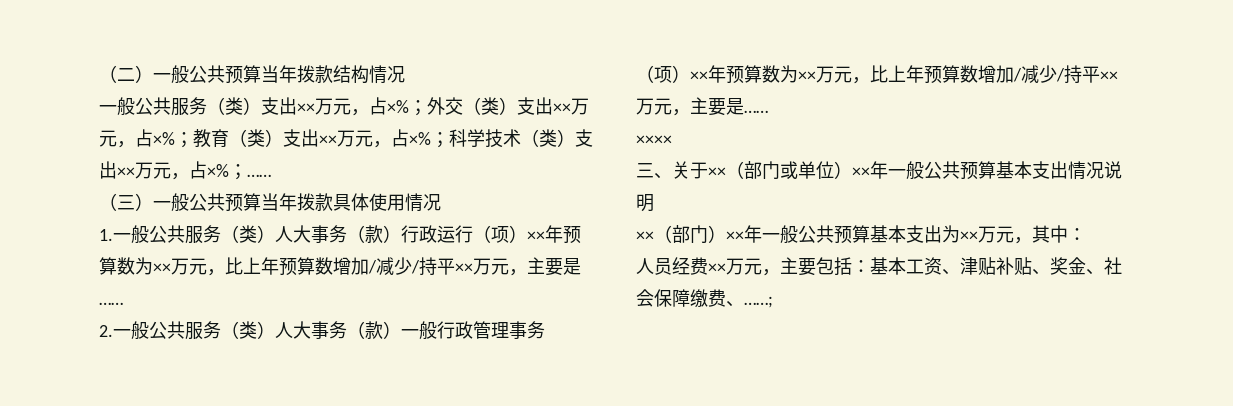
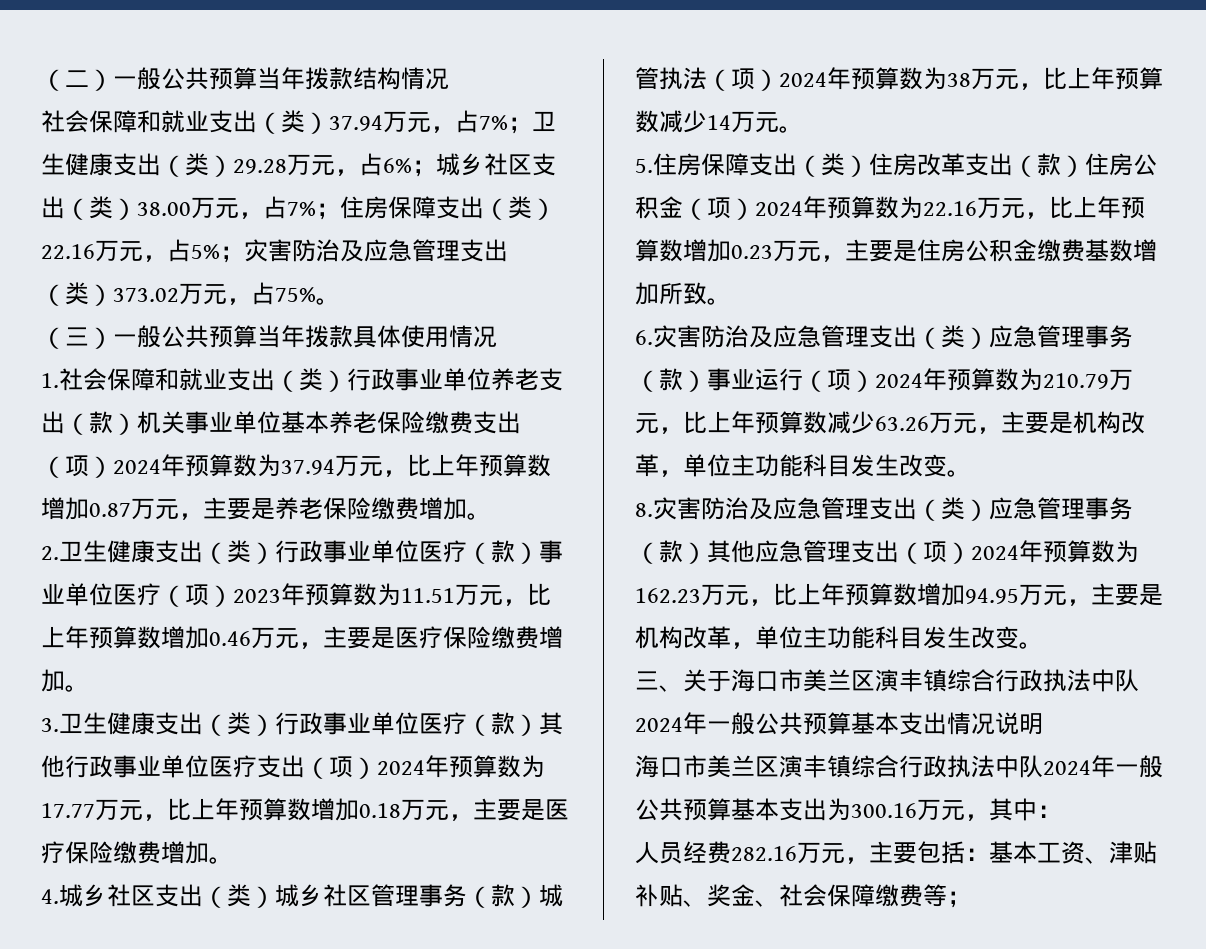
[99,97,589,116] [99,129,593,148] [99,161,271,180] 一般公共服务（类）支出××万元，占×%；外交（类）支出××万元，占×%；教育（类）支出××万元，占×%；科学技术（类）支出××万元，占×%；…… -> [41,110,556,134] [41,153,556,177] [41,196,556,220] [41,239,508,263] [41,282,340,306] 社会保障和就业支出（类）37.94万元，占7%；卫生健康支出（类）29.28万元，占6%；城乡社区支出（类）38.00万元，占7%；住房保障支出（类）22.16万元，占5%；灾害防治及应急管理支出（类）373.02万元，占75%。
[113,225,581,244] [99,257,581,276] [99,302,123,305] [99,321,545,340] [636,65,1118,84] [636,97,768,116] [636,135,672,145] [636,161,870,179] 一般公共服务（类）人大事务（款）行政运行（项）××年预算数为××万元，比上年预算数增加/减少/持平××万元，主要是…… // 2.一般公共服务（类）人大事务（款）一般行政管理事务（项）××年预算数为××万元，比上年预算数增加/减少/持平××万元，主要是…… // ×××× // 三、关于××（部门或单位）×× -> [59,368,563,392] [41,411,521,435] [41,454,551,478] [41,497,491,520] [41,540,563,564] [41,583,551,607] [41,626,563,649] [41,669,89,692] [41,712,563,736] [41,755,545,779] [41,798,569,821] [41,841,233,864] [41,884,563,908] [635,67,1163,91] [635,110,803,133] [635,153,1157,177] [635,196,1145,220] [635,239,1157,262] [635,282,731,305] [635,325,1133,349] [635,368,1133,392] [635,411,1145,434] [635,454,971,477] [635,497,1133,521] [635,540,1139,564] [635,583,1163,606] [635,626,1043,649] [635,669,1139,692] [635,717,683,732] 社会保障和就业支出（类）行政事业单位养老支出（款）机关事业单位基本养老保险缴费支出（项）2024年预算数为37.94万元，比上年预算数增加0.87万元，主要是养老保险缴费增加。 // 2.卫生健康支出（类）行政事业单位医疗（款）事业单位医疗（项）2023年预算数为11.51万元，比上年预算数增加0.46万元，主要是医疗保险缴费增加。 // 3.卫生健康支出（类）行政事业单位医疗（款）其他行政事业单位医疗支出（项）2024年预算数为17.77万元，比上年预算数增加0.18万元，主要是医疗保险缴费增加。 // 4.城乡社区支出（类）城乡社区管理事务（款）城管执法（项）2024年预算数为38万元，比上年预算数减少14万元。 // 5.住房保障支出（类）住房改革支出（款）住房公积金（项）2024年预算数为22.16万元，比上年预算数增加0.23万元，主要是住房公积金缴费基数增加所致。 // 6.灾害防治及应急管理支出（类）应急管理事务（款）事业运行（项）2024年预算数为210.79万元，比上年预算数减少63.26万元，主要是机构改革，单位主功能科目发生改变。 // 8.灾害防治及应急管理支出（类）应急管理事务（款）其他应急管理支出（项）2024年预算数为162.23万元，比上年预算数增加94.95万元，主要是机构改革，单位主功能科目发生改变。 // 三、关于海口市美兰区演丰镇综合行政执法中队2024
[636,225,744,243] ××（部门）×× -> [635,755,1091,778] 海口市美兰区演丰镇综合行政执法中队2024
[960,231,978,241] ×× -> [851,803,917,818] 300.16
[708,263,726,273] ×× -> [731,846,797,861] 282.16
[726,296,773,308] 、……; -> [923,884,971,908] 等；

